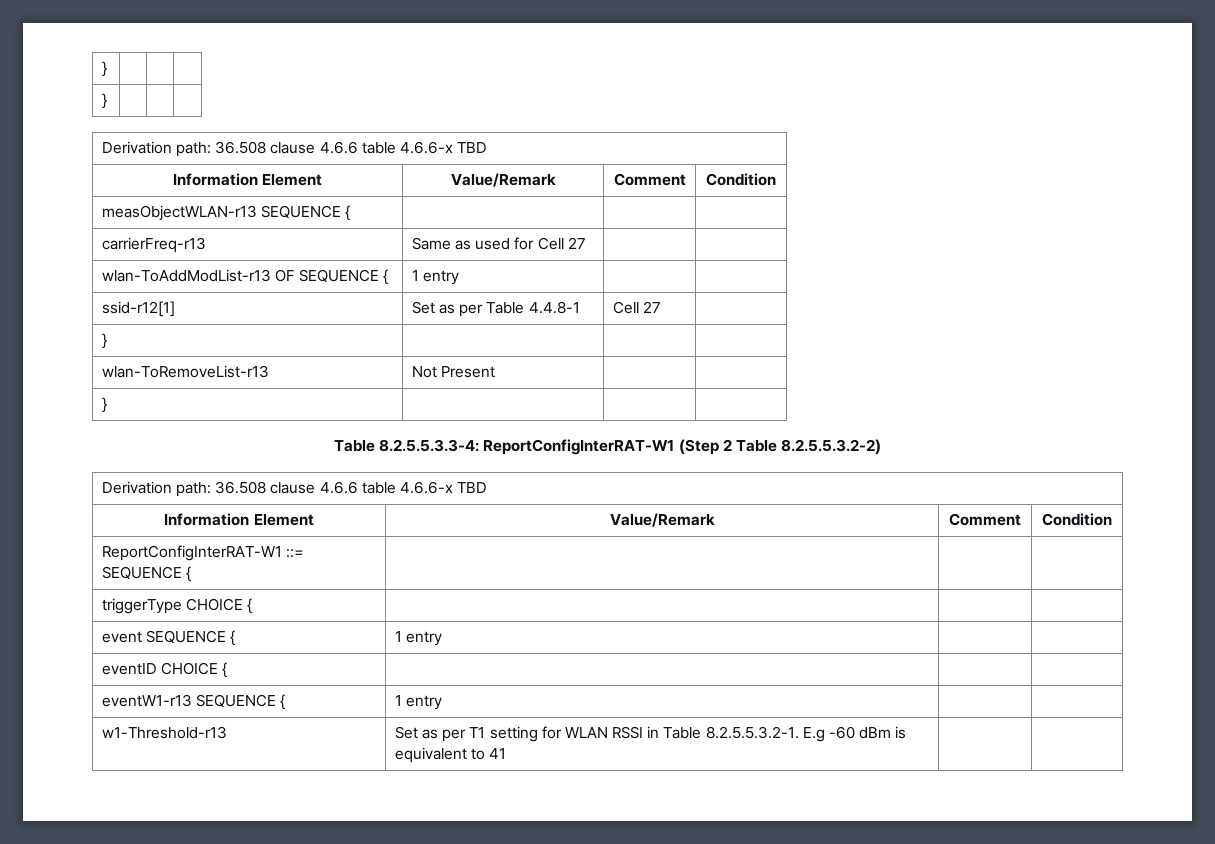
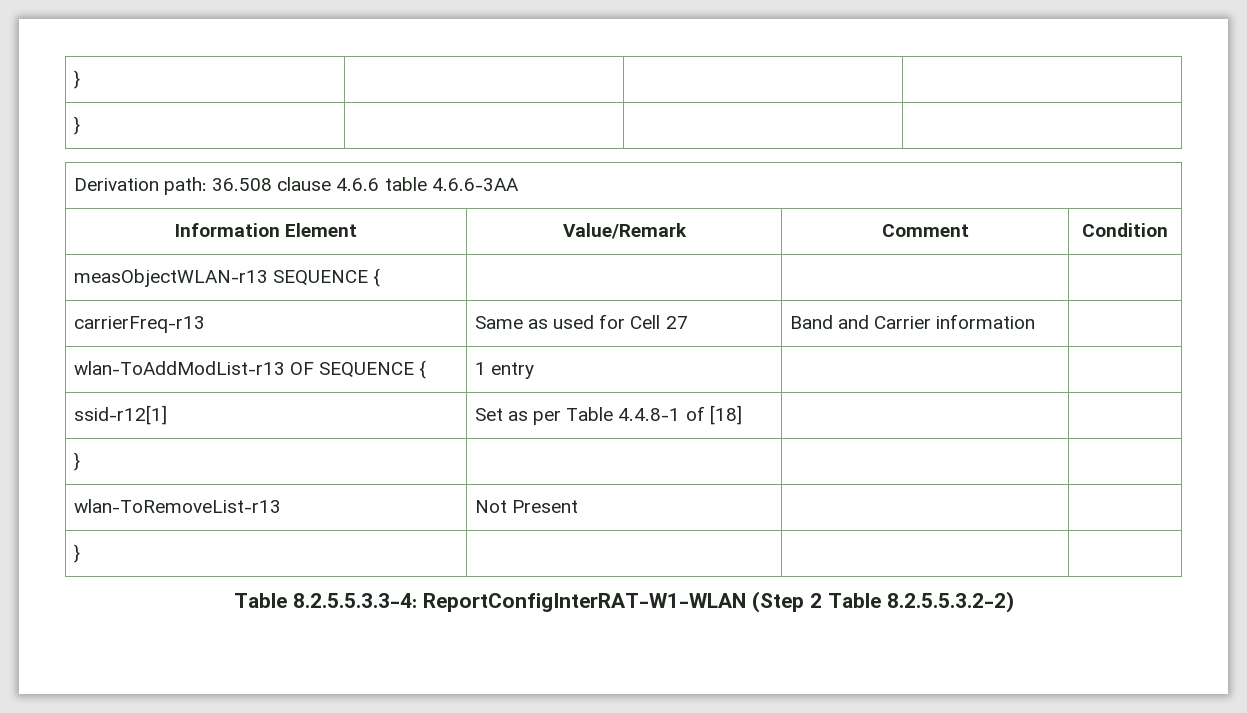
[399,141,488,154] 4.6.6-x TBD -> [431,178,519,191] 4.6.6-3AA
(586, 243) none -> [789,314,1036,329] Band and Carrier information
[612,301,661,314] | Cell 27 -> [685,405,742,425] of [18] |
[483,439,675,455] ReportConfigInterRAT-W1 -> [422,593,746,612] ReportConfigInterRAT-W1-WLAN
[101,481,488,497] [164,513,314,526] [609,513,715,527] [949,513,1021,526] [1042,513,1112,526] [101,545,304,561] [101,566,191,582] [101,598,253,614] [101,630,236,646] [394,631,442,646] [101,662,228,678] [101,694,286,710] [394,695,442,710] [101,726,227,739] [394,726,907,742] [394,747,507,763] // Derivation path: 36.508 clause 4.6.6 table 4.6.6-x TBD // Information Element | Value/Remark | Comment | Condition // ReportConfigInterRAT-W1 ::= SEQUENCE { | | | // triggerType CHOICE { | | | // event SEQUENCE { | 1 entry | | // eventID CHOICE { | | | // eventW1-r13 SEQUENCE { | 1 entry | | // w1-Threshold-r13 | Set as per T1 setting for WLAN RSSI in Table 8.2.5.5.3.2-1. E.g -60 dBm is equivalent to 41 | | -> (1014, 602) none

